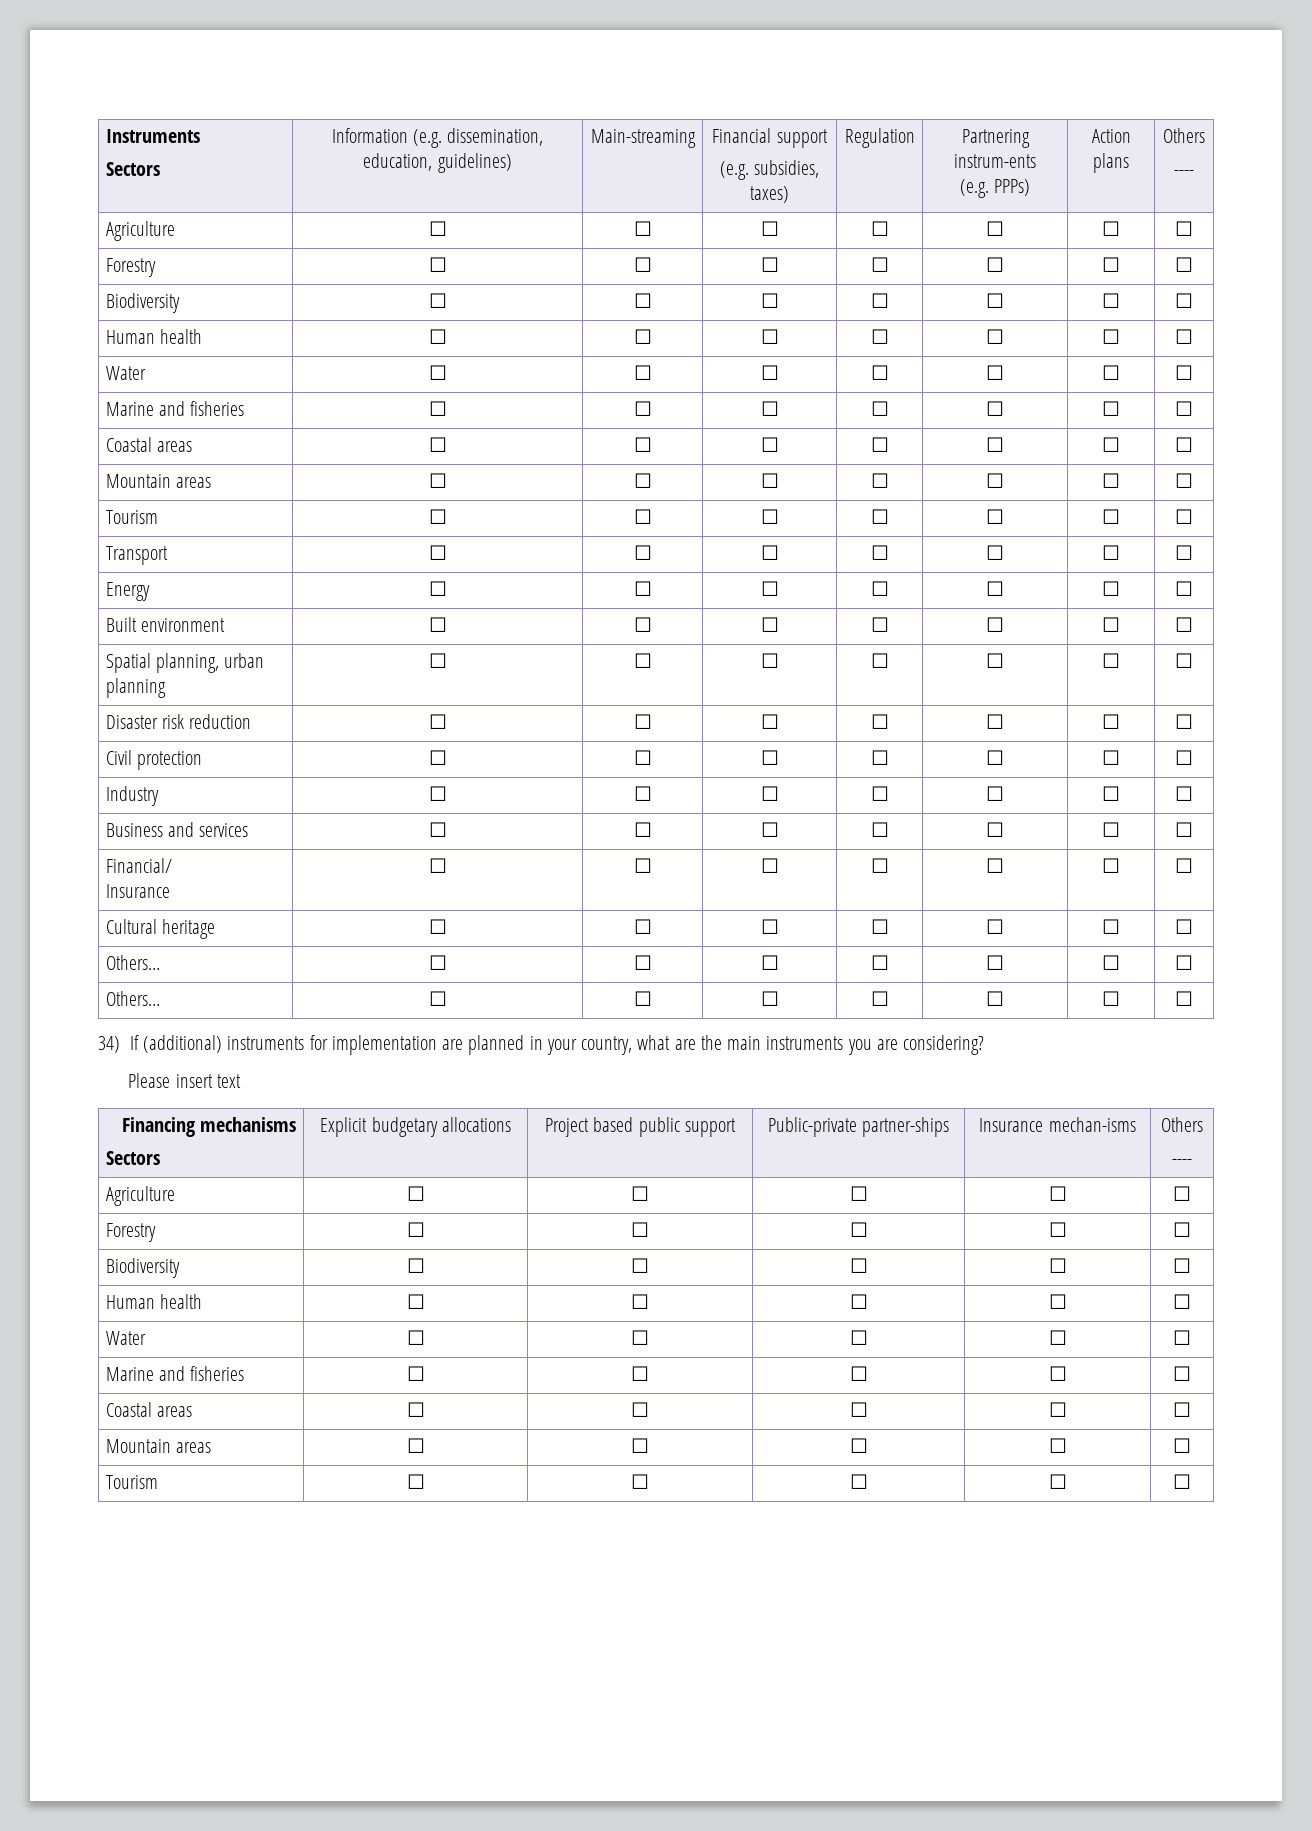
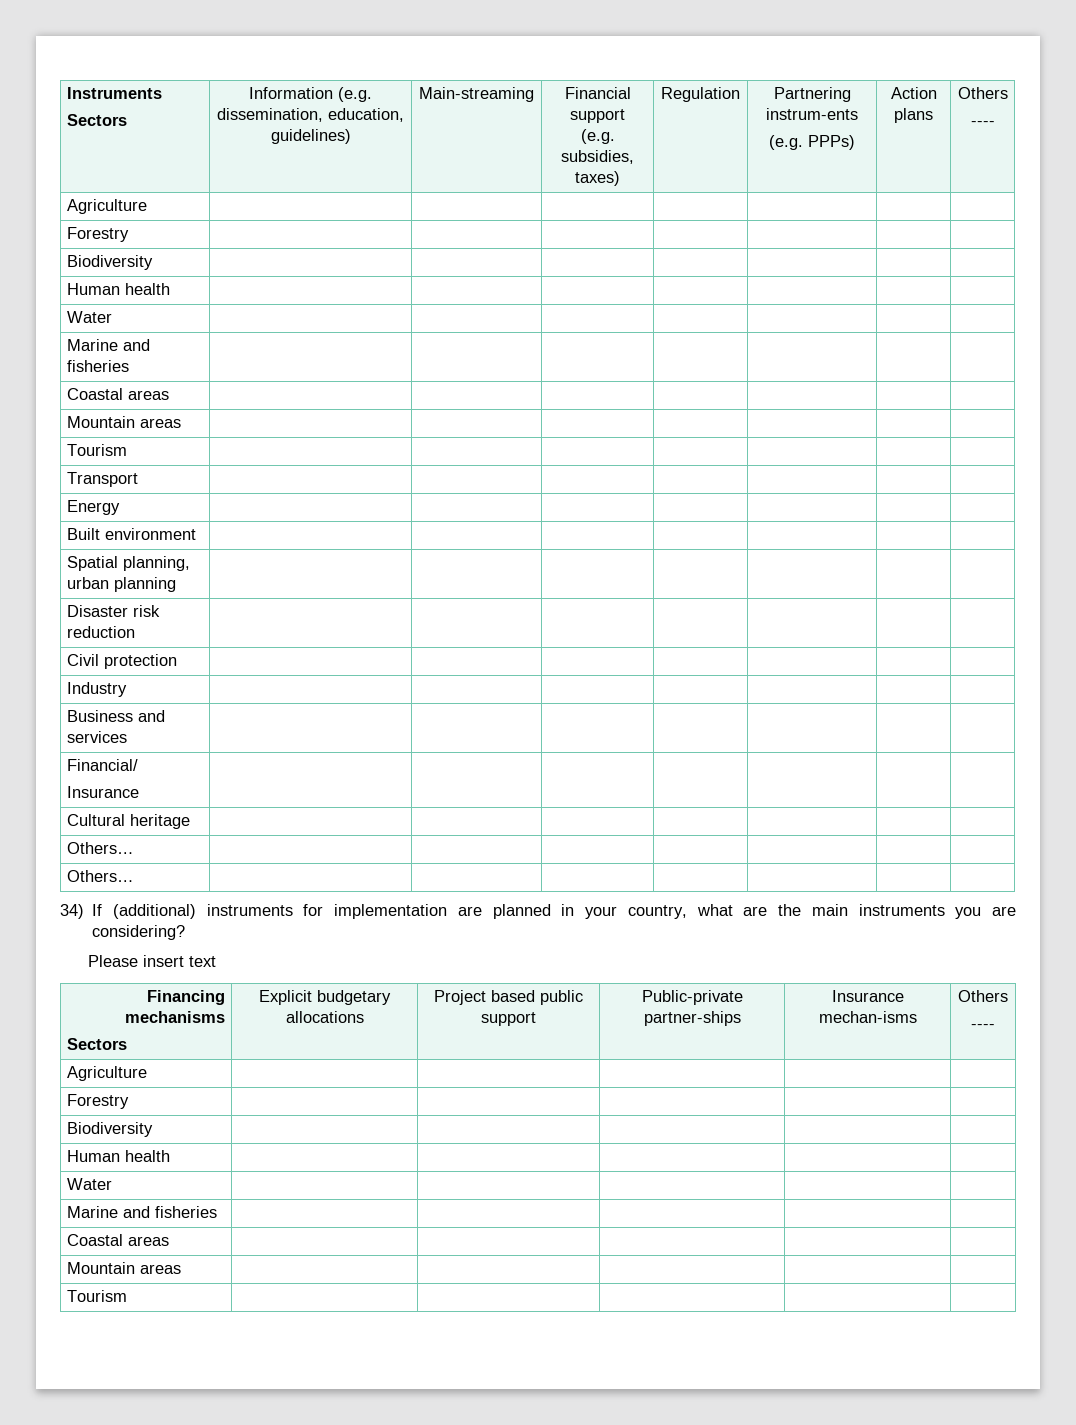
[428,221,447,236] [633,221,652,236] [760,221,779,236] [870,221,889,236] [986,221,1004,236] [1102,221,1120,236] [1175,221,1193,236] [105,258,156,277] [428,257,447,272] [633,257,652,272] [760,257,779,272] [870,257,889,272] [986,257,1004,272] [1102,257,1120,272] [1175,257,1193,272] [105,293,180,313] [428,293,447,308] [633,293,652,308] [760,293,779,308] [870,293,889,308] [986,293,1004,308] [1102,293,1120,308] [1175,293,1193,308] [105,329,203,344] [428,329,447,344] [633,329,652,344] [760,329,779,344] [870,329,889,344] [986,329,1004,344] [1102,329,1120,344] [1175,329,1193,344] [105,366,146,380] [428,365,447,380] [633,365,652,380] [760,365,779,380] [870,365,889,380] [986,365,1004,380] [1102,365,1120,380] [1175,365,1193,380] [105,401,245,416] [428,401,447,416] [633,401,652,416] [760,401,779,416] [870,401,889,416] [986,401,1004,416] [1102,401,1120,416] [1175,401,1193,416] [105,437,193,452] [428,437,447,452] [633,437,652,452] [760,437,779,452] [870,437,889,452] [986,437,1004,452] [1102,437,1120,452] [1175,437,1193,452] [105,474,212,488] [428,473,447,488] [633,473,652,488] [760,473,779,488] [870,473,889,488] [986,473,1004,488] [1102,473,1120,488] [1175,473,1193,488] [105,510,158,524] [428,509,447,524] [633,509,652,524] [760,509,779,524] [870,509,889,524] [986,509,1004,524] [1102,509,1120,524] [1175,509,1193,524] [105,546,168,565] [428,545,447,560] [633,545,652,560] [760,545,779,560] [870,545,889,560] [986,545,1004,560] [1102,545,1120,560] [1175,545,1193,560] [105,582,150,601] [428,581,447,596] [633,581,652,596] [760,581,779,596] [870,581,889,596] [986,581,1004,596] [1102,581,1120,596] [1175,581,1193,596] [105,617,226,632] [428,617,447,632] [633,617,652,632] [760,617,779,632] [870,617,889,632] [986,617,1004,632] [1102,617,1120,632] [1175,617,1193,632] [105,653,265,673] [105,678,166,698] [428,653,447,668] [633,653,652,668] [760,653,779,668] [870,653,889,668] [986,653,1004,668] [1102,653,1120,668] [1175,653,1193,668] [105,714,252,729] [428,714,447,729] [633,714,652,729] [760,714,779,729] [870,714,889,729] [986,714,1004,729] [1102,714,1120,729] [1175,714,1193,729] [105,750,203,770] [428,750,447,765] [633,750,652,765] [760,750,779,765] [870,750,889,765] [986,750,1004,765] [1102,750,1120,765] [1175,750,1193,765] [105,786,159,806] [428,786,447,801] [633,786,652,801] [760,786,779,801] [870,786,889,801] [986,786,1004,801] [1102,786,1120,801] [1175,786,1193,801] [105,822,249,837] [428,822,447,837] [633,822,652,837] [760,822,779,837] [870,822,889,837] [986,822,1004,837] [1102,822,1120,837] [1175,822,1193,837] [105,858,172,873] [105,884,170,898] [428,858,447,873] [633,858,652,873] [760,858,779,873] [870,858,889,873] [986,858,1004,873] [1102,858,1120,873] [1175,858,1193,873] [105,919,216,939] [428,919,447,934] [633,919,652,934] [760,919,779,934] [870,919,889,934] [986,919,1004,934] [1102,919,1120,934] [1175,919,1193,934] [105,955,160,970] [428,955,447,970] [633,955,652,970] [760,955,779,970] [870,955,889,970] [986,955,1004,970] [1102,955,1120,970] [1175,955,1193,970] [105,991,160,1006] [428,991,447,1006] [633,991,652,1006] [760,991,779,1006] [870,991,889,1006] [986,991,1004,1006] [1102,991,1120,1006] [1175,991,1193,1006] ☐ | ☐ | ☐ | ☐ | ☐ | ☐ | ☐ // Forestry | ☐ | ☐ | ☐ | ☐ | ☐ | ☐ | ☐ // Biodiversity | ☐ | ☐ | ☐ | ☐ | ☐ | ☐ | ☐ // Human health | ☐ | ☐ | ☐ | ☐ | ☐ | ☐ | ☐ // Water | ☐ | ☐ | ☐ | ☐ | ☐ | ☐ | ☐ // Marine and fisheries | ☐ | ☐ | ☐ | ☐ | ☐ | ☐ | ☐ // Coastal areas | ☐ | ☐ | ☐ | ☐ | ☐ | ☐ | ☐ // Mountain areas | ☐ | ☐ | ☐ | ☐ | ☐ | ☐ | ☐ // Tourism | ☐ | ☐ | ☐ | ☐ | ☐ | ☐ | ☐ // Transport | ☐ | ☐ | ☐ | ☐ | ☐ | ☐ | ☐ // Energy | ☐ | ☐ | ☐ | ☐ | ☐ | ☐ | ☐ // Built environment | ☐ | ☐ | ☐ | ☐ | ☐ | ☐ | ☐ // Spatial planning, urban planning | ☐ | ☐ | ☐ | ☐ | ☐ | ☐ | ☐ // Disaster risk reduction | ☐ | ☐ | ☐ | ☐ | ☐ | ☐ | ☐ // Civil protection | ☐ | ☐ | ☐ | ☐ | ☐ | ☐ | ☐ // Industry | ☐ | ☐ | ☐ | ☐ | ☐ | ☐ | ☐ // Business and services | ☐ | ☐ | ☐ | ☐ | ☐ | ☐ | ☐ // Financial/ // Insurance | ☐ | ☐ | ☐ | ☐ | ☐ | ☐ | ☐ // Cultural heritage | ☐ | ☐ | ☐ | ☐ | ☐ | ☐ | ☐ // Others… | ☐ | ☐ | ☐ | ☐ | ☐ | ☐ | ☐ // Others… | ☐ | ☐ | ☐ | ☐ | ☐ | ☐ | ☐ -> [66,227,129,242] [66,255,153,270] [66,283,170,295] [66,311,112,323] [66,339,150,351] [66,360,129,372] [66,388,169,400] [66,416,181,428] [66,444,127,456] [66,472,138,487] [66,500,120,515] [66,528,196,540] [66,556,190,571] [66,577,176,592] [66,605,160,617] [66,626,135,638] [66,654,177,669] [66,682,127,697] [66,710,165,722] [66,731,127,743] [66,759,138,771] [66,786,139,798] [66,814,190,829] [66,842,134,854] [66,870,134,882] | | | | | | // Forestry | | | | | | | // Biodiversity | | | | | | | // Human health | | | | | | | // Water | | | | | | | // Marine and fisheries | | | | | | | // Coastal areas | | | | | | | // Mountain areas | | | | | | | // Tourism | | | | | | | // Transport | | | | | | | // Energy | | | | | | | // Built environment | | | | | | | // Spatial planning, urban planning | | | | | | | // Disaster risk reduction | | | | | | | // Civil protection | | | | | | | // Industry | | | | | | | // Business and services | | | | | | | // Financial/ // Insurance | | | | | | | // Cultural heritage | | | | | | | // Others… | | | | | | | // Others… | | | | | | |
[406,1186,425,1201] [631,1186,649,1201] [849,1186,868,1201] [1048,1186,1067,1201] [1173,1186,1191,1201] [105,1223,156,1242] [406,1222,425,1237] [631,1222,649,1237] [849,1222,868,1237] [1048,1222,1067,1237] [1173,1222,1191,1237] [105,1258,180,1278] [406,1258,425,1273] [631,1258,649,1273] [849,1258,868,1273] [1048,1258,1067,1273] [1173,1258,1191,1273] [105,1294,203,1309] [406,1294,425,1309] [631,1294,649,1309] [849,1294,868,1309] [1048,1294,1067,1309] [1173,1294,1191,1309] [105,1331,146,1345] [406,1330,425,1345] [631,1330,649,1345] [849,1330,868,1345] [1048,1330,1067,1345] [1173,1330,1191,1345] [105,1366,245,1381] [406,1366,425,1381] [631,1366,649,1381] [849,1366,868,1381] [1048,1366,1067,1381] [1173,1366,1191,1381] [105,1402,193,1417] [406,1402,425,1417] [631,1402,649,1417] [849,1402,868,1417] [1048,1402,1067,1417] [1173,1402,1191,1417] [105,1439,212,1453] [406,1438,425,1453] [631,1438,649,1453] [849,1438,868,1453] [1048,1438,1067,1453] [1173,1438,1191,1453] [105,1475,158,1489] [406,1474,425,1489] [631,1474,649,1489] [849,1474,868,1489] [1048,1474,1067,1489] [1173,1474,1191,1489] ☐ | ☐ | ☐ | ☐ | ☐ // Forestry | ☐ | ☐ | ☐ | ☐ | ☐ // Biodiversity | ☐ | ☐ | ☐ | ☐ | ☐ // Human health | ☐ | ☐ | ☐ | ☐ | ☐ // Water | ☐ | ☐ | ☐ | ☐ | ☐ // Marine and fisheries | ☐ | ☐ | ☐ | ☐ | ☐ // Coastal areas | ☐ | ☐ | ☐ | ☐ | ☐ // Mountain areas | ☐ | ☐ | ☐ | ☐ | ☐ // Tourism | ☐ | ☐ | ☐ | ☐ | ☐ -> [66,1094,129,1109] [66,1122,153,1137] [66,1150,170,1162] [66,1178,112,1190] [66,1206,217,1218] [66,1234,169,1246] [66,1262,181,1274] [66,1290,127,1302] | | | | // Forestry | | | | | // Biodiversity | | | | | // Human health | | | | | // Water | | | | | // Marine and fisheries | | | | | // Coastal areas | | | | | // Mountain areas | | | | | // Tourism | | | | |

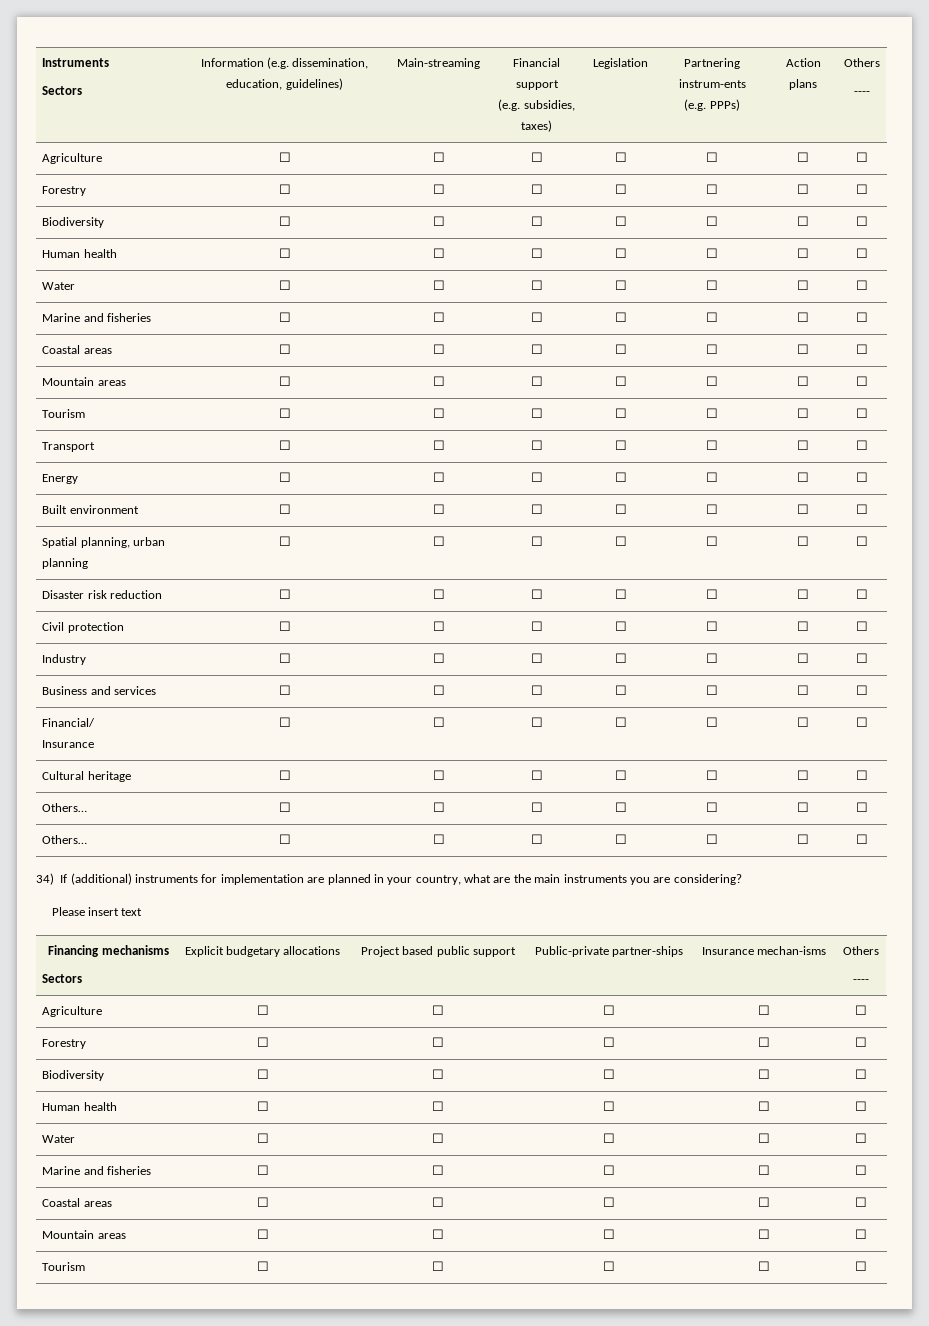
[661,87,740,102] Regulation -> [593,58,648,69] Legislation
[66,227,129,242] [66,255,153,270] [66,283,170,295] [66,311,112,323] [66,339,150,351] [66,360,129,372] [66,388,169,400] [66,416,181,428] [66,444,127,456] [66,472,138,487] [66,500,120,515] [66,528,196,540] [66,556,190,571] [66,577,176,592] [66,605,160,617] [66,626,135,638] [66,654,177,669] [66,682,127,697] [66,710,165,722] [66,731,127,743] [66,759,138,771] [66,786,139,798] [66,814,190,829] [66,842,134,854] [66,870,134,882] | | | | | | // Forestry | | | | | | | // Biodiversity | | | | | | | // Human health | | | | | | | // Water | | | | | | | // Marine and fisheries | | | | | | | // Coastal areas | | | | | | | // Mountain areas | | | | | | | // Tourism | | | | | | | // Transport | | | | | | | // Energy | | | | | | | // Built environment | | | | | | | // Spatial planning, urban planning | | | | | | | // Disaster risk reduction | | | | | | | // Civil protection | | | | | | | // Industry | | | | | | | // Business and services | | | | | | | // Financial/ // Insurance | | | | | | | // Cultural heritage | | | | | | | // Others… | | | | | | | // Others… | | | | | | | -> [278,152,291,162] [432,152,445,162] [530,152,543,162] [614,152,627,162] [706,152,718,162] [797,152,809,162] [855,152,868,162] [42,186,87,196] [278,184,291,194] [432,184,445,194] [530,184,543,194] [614,184,627,194] [706,184,718,194] [797,184,809,194] [855,184,868,194] [42,217,105,228] [278,216,291,226] [432,216,445,226] [530,216,543,226] [614,216,627,226] [706,216,718,226] [797,216,809,226] [855,216,868,226] [42,249,117,258] [278,248,291,258] [432,248,445,258] [530,248,543,258] [614,248,627,258] [706,248,718,258] [797,248,809,258] [855,248,868,258] [42,282,76,290] [278,280,291,290] [432,280,445,290] [530,280,543,290] [614,280,627,290] [706,280,718,290] [797,280,809,290] [855,280,868,290] [42,313,151,322] [278,312,291,322] [432,312,445,322] [530,312,543,322] [614,312,627,322] [706,312,718,322] [797,312,809,322] [855,312,868,322] [42,345,112,354] [278,344,291,354] [432,344,445,354] [530,344,543,354] [614,344,627,354] [706,344,718,354] [797,344,809,354] [855,344,868,354] [42,377,126,386] [278,376,291,386] [432,376,445,386] [530,376,543,386] [614,376,627,386] [706,376,718,386] [797,376,809,386] [855,376,868,386] [42,409,86,418] [278,408,291,418] [432,408,445,418] [530,408,543,418] [614,408,627,418] [706,408,718,418] [797,408,809,418] [855,408,868,418] [42,442,96,452] [278,440,291,450] [432,440,445,450] [530,440,543,450] [614,440,627,450] [706,440,718,450] [797,440,809,450] [855,440,868,450] [42,474,79,484] [278,472,291,482] [432,472,445,482] [530,472,543,482] [614,472,627,482] [706,472,718,482] [797,472,809,482] [855,472,868,482] [42,505,139,514] [278,504,291,514] [432,504,445,514] [530,504,543,514] [614,504,627,514] [706,504,718,514] [797,504,809,514] [855,504,868,514] [42,537,165,548] [42,558,89,569] [278,536,291,546] [432,536,445,546] [530,536,543,546] [614,536,627,546] [706,536,718,546] [797,536,809,546] [855,536,868,546] [42,590,162,599] [278,589,291,599] [432,589,445,599] [530,589,543,599] [614,589,627,599] [706,589,718,599] [797,589,809,599] [855,589,868,599] [42,622,124,633] [278,621,291,631] [432,621,445,631] [530,621,543,631] [614,621,627,631] [706,621,718,631] [797,621,809,631] [855,621,868,631] [42,654,87,665] [278,653,291,663] [432,653,445,663] [530,653,543,663] [614,653,627,663] [706,653,718,663] [797,653,809,663] [855,653,868,663] [42,686,156,695] [278,685,291,695] [432,685,445,695] [530,685,543,695] [614,685,627,695] [706,685,718,695] [797,685,809,695] [855,685,868,695] [42,718,96,727] [42,740,95,748] [278,717,291,727] [432,717,445,727] [530,717,543,727] [614,717,627,727] [706,717,718,727] [797,717,809,727] [855,717,868,727] [42,771,131,782] [278,770,291,780] [432,770,445,780] [530,770,543,780] [614,770,627,780] [706,770,718,780] [797,770,809,780] [855,770,868,780] [42,803,88,812] [278,802,291,812] [432,802,445,812] [530,802,543,812] [614,802,627,812] [706,802,718,812] [797,802,809,812] [855,802,868,812] [42,835,88,844] [278,834,291,844] [432,834,445,844] [530,834,543,844] [614,834,627,844] [706,834,718,844] [797,834,809,844] [855,834,868,844] ☐ | ☐ | ☐ | ☐ | ☐ | ☐ | ☐ // Forestry | ☐ | ☐ | ☐ | ☐ | ☐ | ☐ | ☐ // Biodiversity | ☐ | ☐ | ☐ | ☐ | ☐ | ☐ | ☐ // Human health | ☐ | ☐ | ☐ | ☐ | ☐ | ☐ | ☐ // Water | ☐ | ☐ | ☐ | ☐ | ☐ | ☐ | ☐ // Marine and fisheries | ☐ | ☐ | ☐ | ☐ | ☐ | ☐ | ☐ // Coastal areas | ☐ | ☐ | ☐ | ☐ | ☐ | ☐ | ☐ // Mountain areas | ☐ | ☐ | ☐ | ☐ | ☐ | ☐ | ☐ // Tourism | ☐ | ☐ | ☐ | ☐ | ☐ | ☐ | ☐ // Transport | ☐ | ☐ | ☐ | ☐ | ☐ | ☐ | ☐ // Energy | ☐ | ☐ | ☐ | ☐ | ☐ | ☐ | ☐ // Built environment | ☐ | ☐ | ☐ | ☐ | ☐ | ☐ | ☐ // Spatial planning, urban planning | ☐ | ☐ | ☐ | ☐ | ☐ | ☐ | ☐ // Disaster risk reduction | ☐ | ☐ | ☐ | ☐ | ☐ | ☐ | ☐ // Civil protection | ☐ | ☐ | ☐ | ☐ | ☐ | ☐ | ☐ // Industry | ☐ | ☐ | ☐ | ☐ | ☐ | ☐ | ☐ // Business and services | ☐ | ☐ | ☐ | ☐ | ☐ | ☐ | ☐ // Financial/ // Insurance | ☐ | ☐ | ☐ | ☐ | ☐ | ☐ | ☐ // Cultural heritage | ☐ | ☐ | ☐ | ☐ | ☐ | ☐ | ☐ // Others… | ☐ | ☐ | ☐ | ☐ | ☐ | ☐ | ☐ // Others… | ☐ | ☐ | ☐ | ☐ | ☐ | ☐ | ☐
[66,1094,129,1109] [66,1122,153,1137] [66,1150,170,1162] [66,1178,112,1190] [66,1206,217,1218] [66,1234,169,1246] [66,1262,181,1274] [66,1290,127,1302] | | | | // Forestry | | | | | // Biodiversity | | | | | // Human health | | | | | // Water | | | | | // Marine and fisheries | | | | | // Coastal areas | | | | | // Mountain areas | | | | | // Tourism | | | | | -> [256,1005,269,1015] [432,1005,444,1015] [603,1005,615,1015] [758,1005,770,1015] [855,1005,867,1015] [42,1039,87,1049] [256,1037,269,1047] [432,1037,444,1047] [603,1037,615,1047] [758,1037,770,1047] [855,1037,867,1047] [42,1070,105,1081] [256,1069,269,1079] [432,1069,444,1079] [603,1069,615,1079] [758,1069,770,1079] [855,1069,867,1079] [42,1102,117,1111] [256,1101,269,1111] [432,1101,444,1111] [603,1101,615,1111] [758,1101,770,1111] [855,1101,867,1111] [42,1135,76,1143] [256,1133,269,1143] [432,1133,444,1143] [603,1133,615,1143] [758,1133,770,1143] [855,1133,867,1143] [42,1166,151,1175] [256,1165,269,1175] [432,1165,444,1175] [603,1165,615,1175] [758,1165,770,1175] [855,1165,867,1175] [42,1198,112,1207] [256,1197,269,1207] [432,1197,444,1207] [603,1197,615,1207] [758,1197,770,1207] [855,1197,867,1207] [42,1230,126,1239] [256,1229,269,1239] [432,1229,444,1239] [603,1229,615,1239] [758,1229,770,1239] [855,1229,867,1239] [42,1262,86,1271] [256,1261,269,1271] [432,1261,444,1271] [603,1261,615,1271] [758,1261,770,1271] [855,1261,867,1271] ☐ | ☐ | ☐ | ☐ | ☐ // Forestry | ☐ | ☐ | ☐ | ☐ | ☐ // Biodiversity | ☐ | ☐ | ☐ | ☐ | ☐ // Human health | ☐ | ☐ | ☐ | ☐ | ☐ // Water | ☐ | ☐ | ☐ | ☐ | ☐ // Marine and fisheries | ☐ | ☐ | ☐ | ☐ | ☐ // Coastal areas | ☐ | ☐ | ☐ | ☐ | ☐ // Mountain areas | ☐ | ☐ | ☐ | ☐ | ☐ // Tourism | ☐ | ☐ | ☐ | ☐ | ☐

